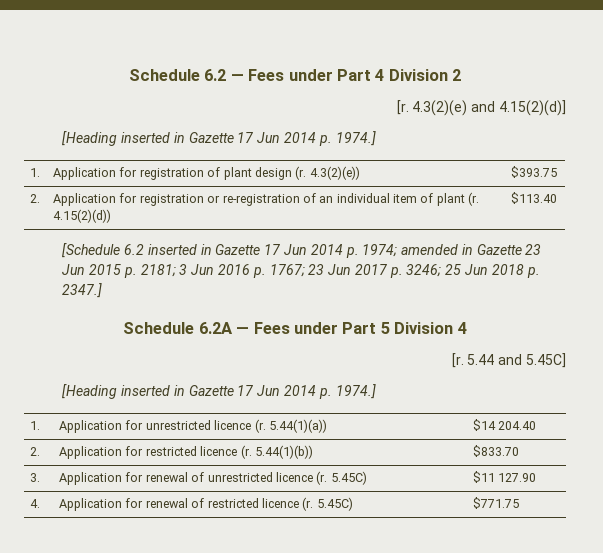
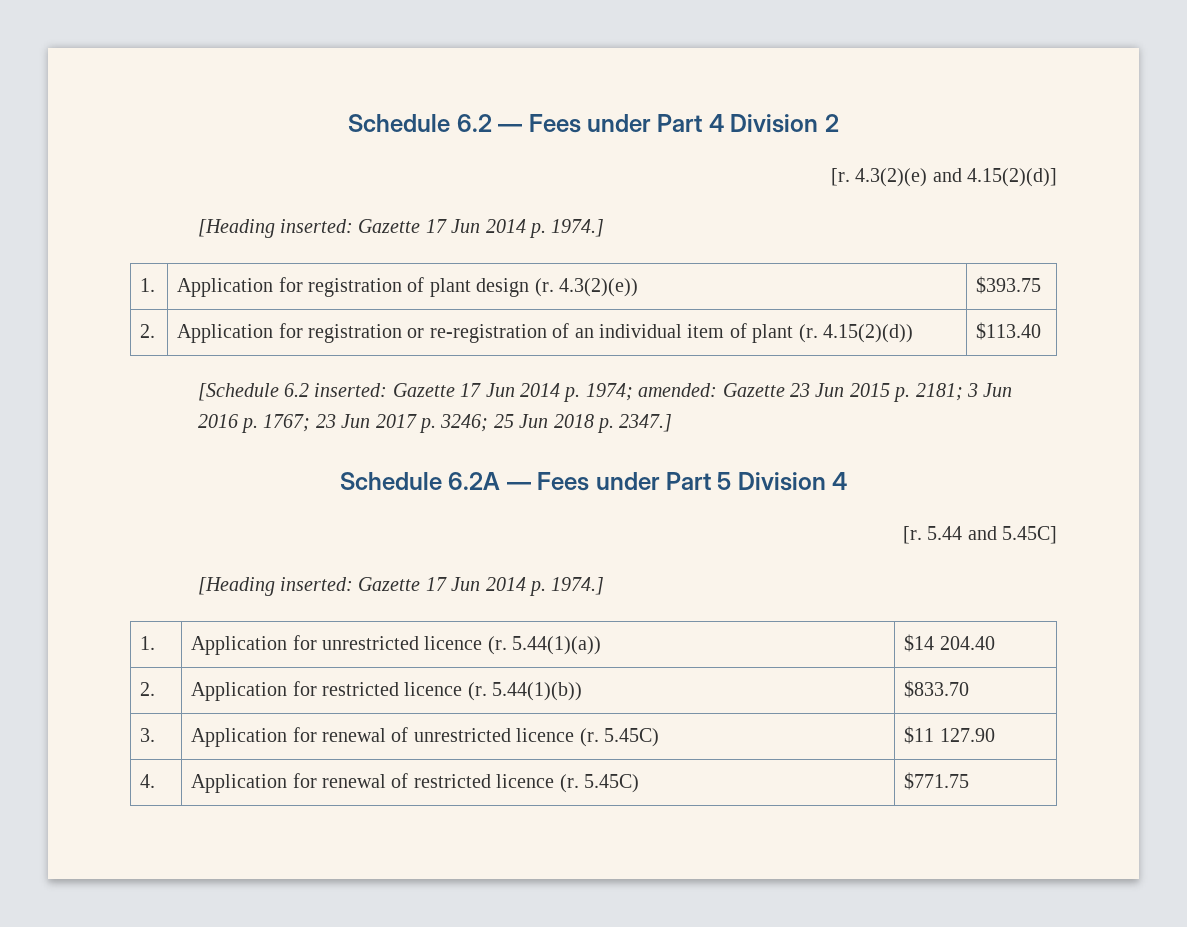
[121,132,185,143] inserted in -> [280,219,354,233] inserted:
[147,244,212,255] inserted in -> [314,383,388,397] inserted:
[401,244,473,255] amended in -> [638,383,718,397] amended:
[121,385,185,396] inserted in -> [280,577,354,591] inserted:

